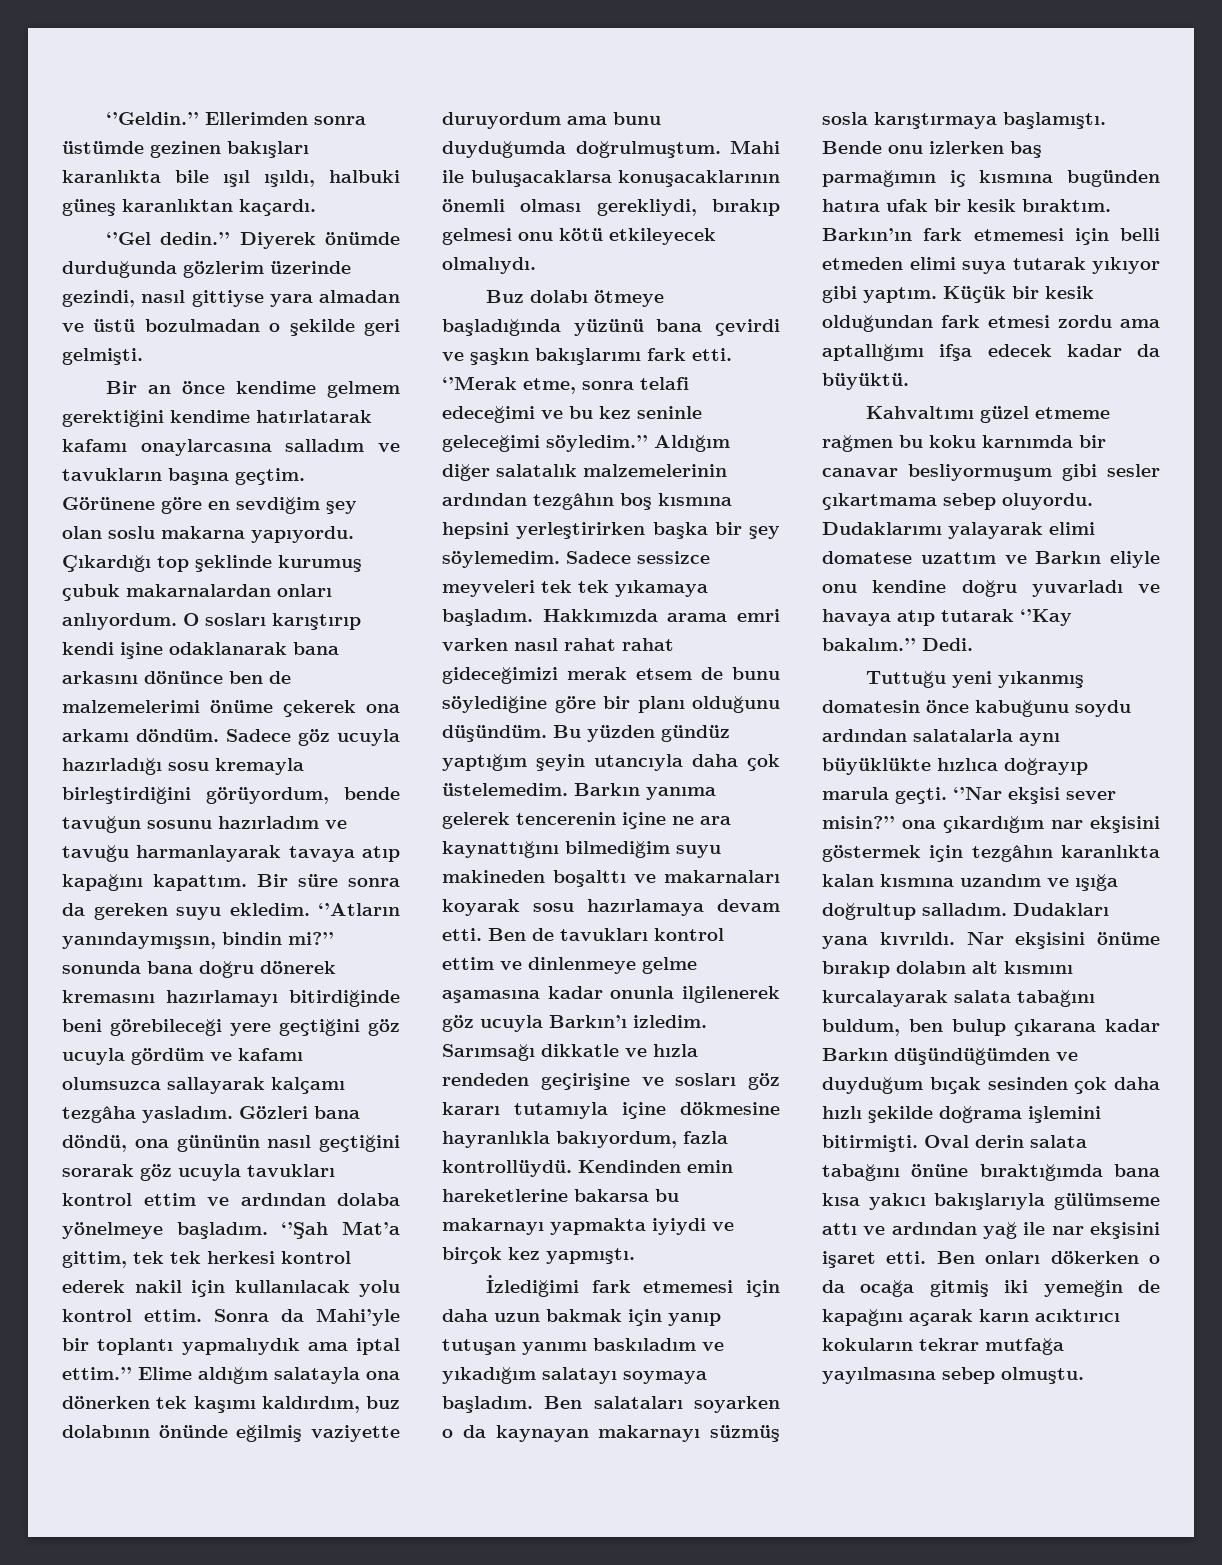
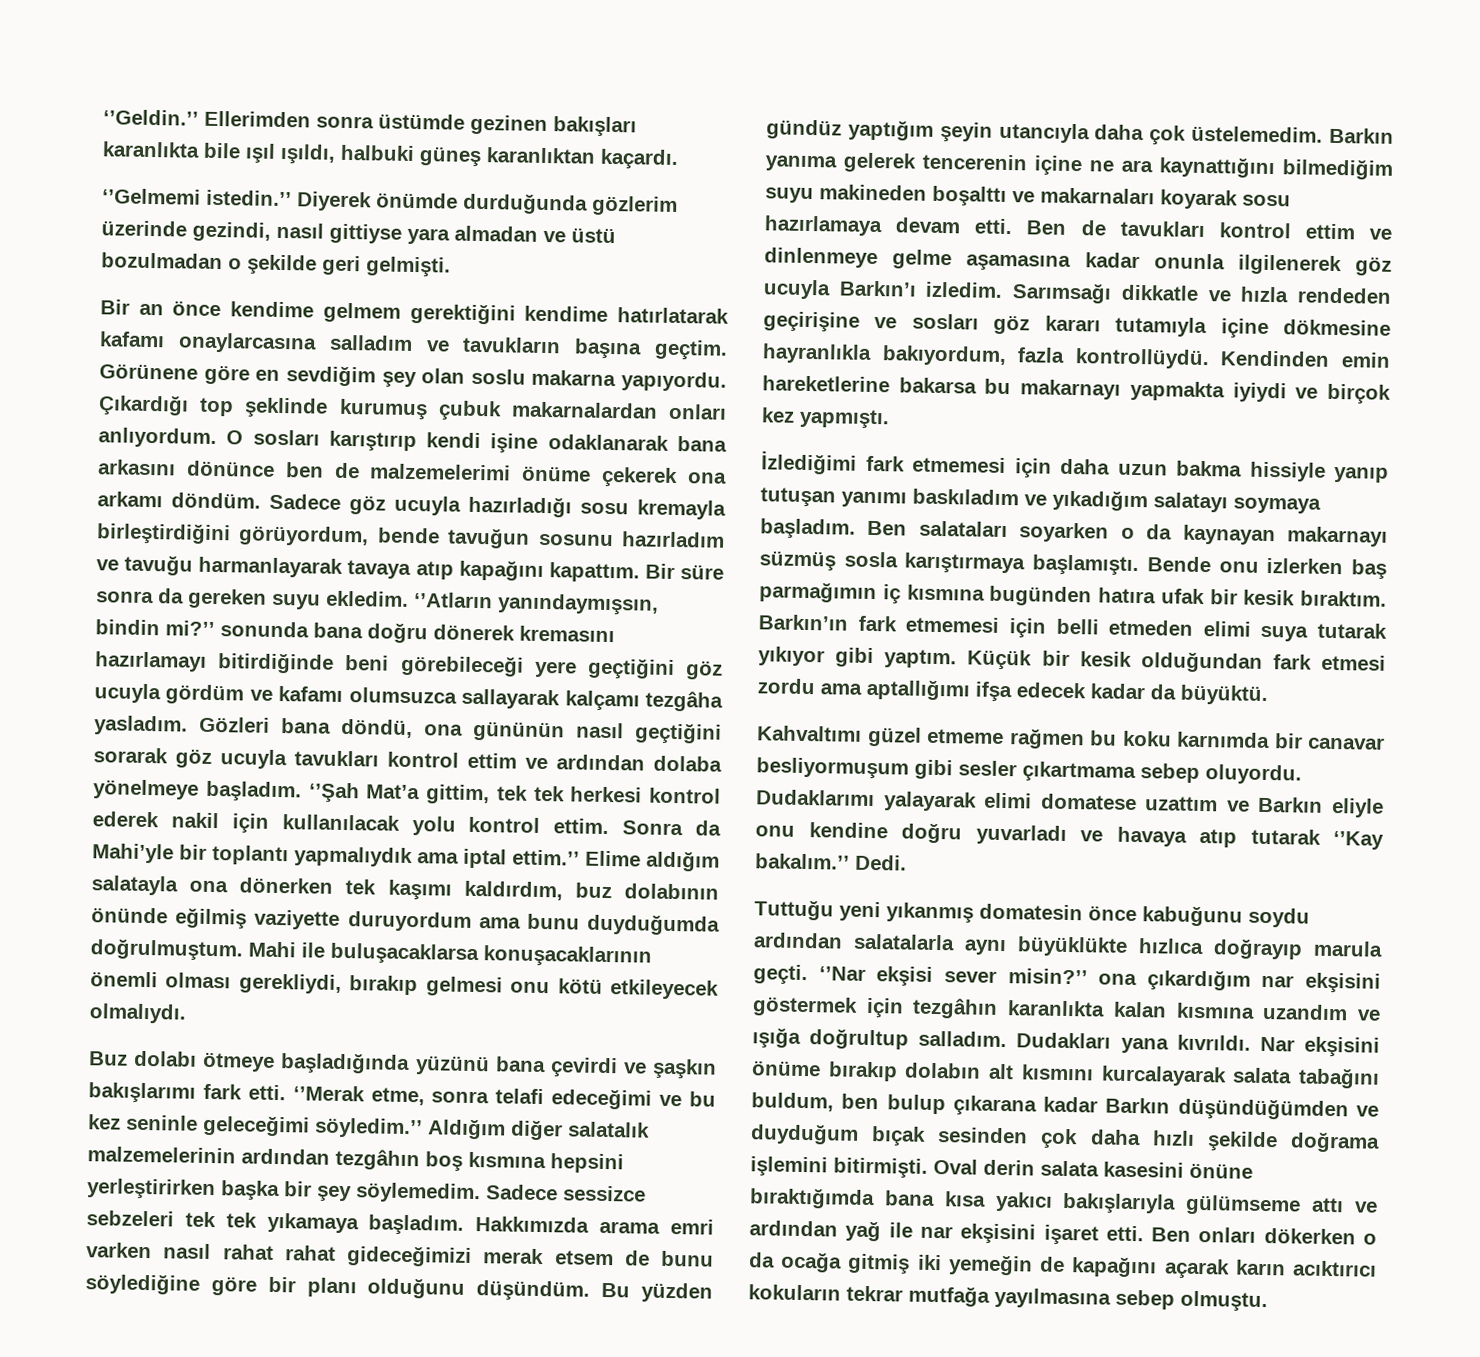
[105,232,231,245] ‘’Gel dedin.’’ -> [102,188,292,207] ‘’Gelmemi istedin.’’
[442,580,535,597] meyveleri -> [86,1210,174,1227] sebzeleri
[546,1309,662,1326] bakmak için -> [1176,460,1326,482] bakma hissiyle
[822,1164,900,1181] tabağını -> [1103,1161,1184,1178] kasesini

